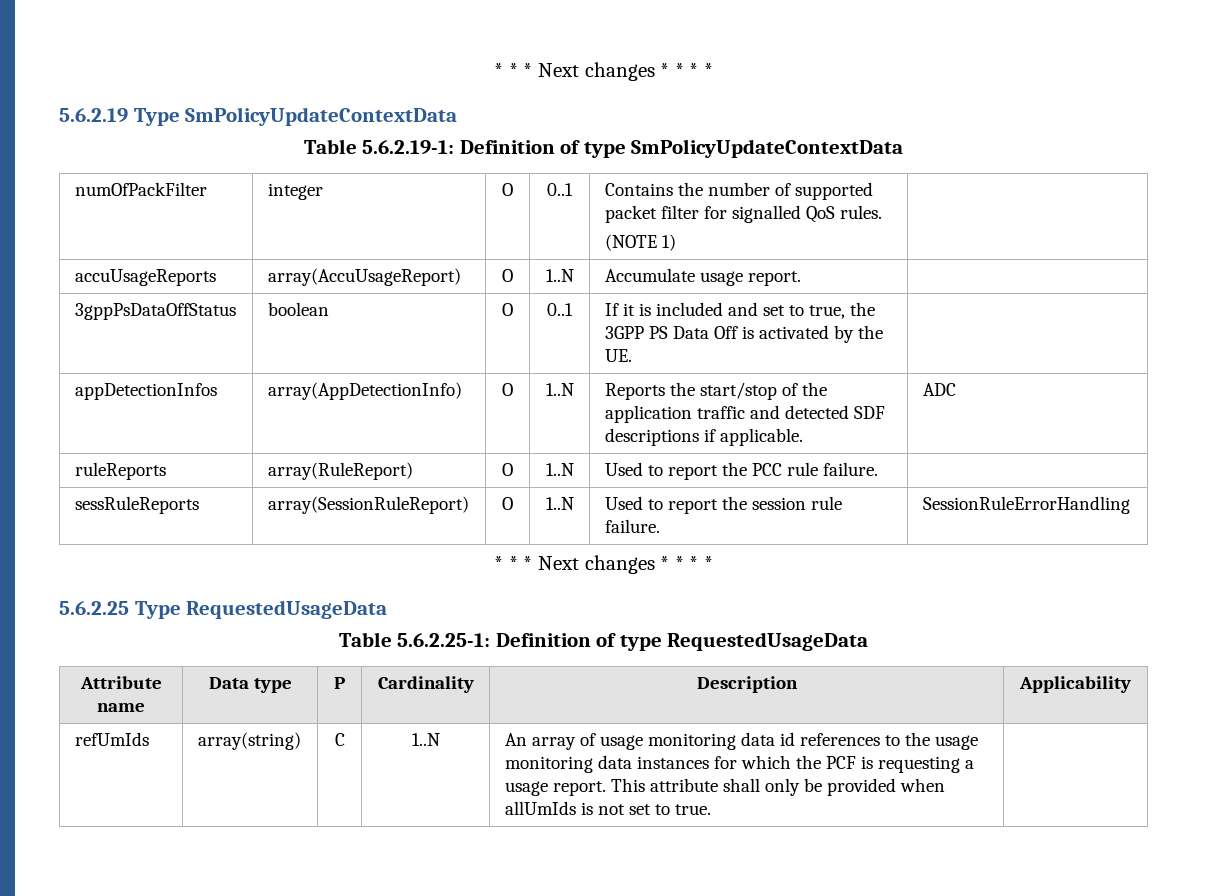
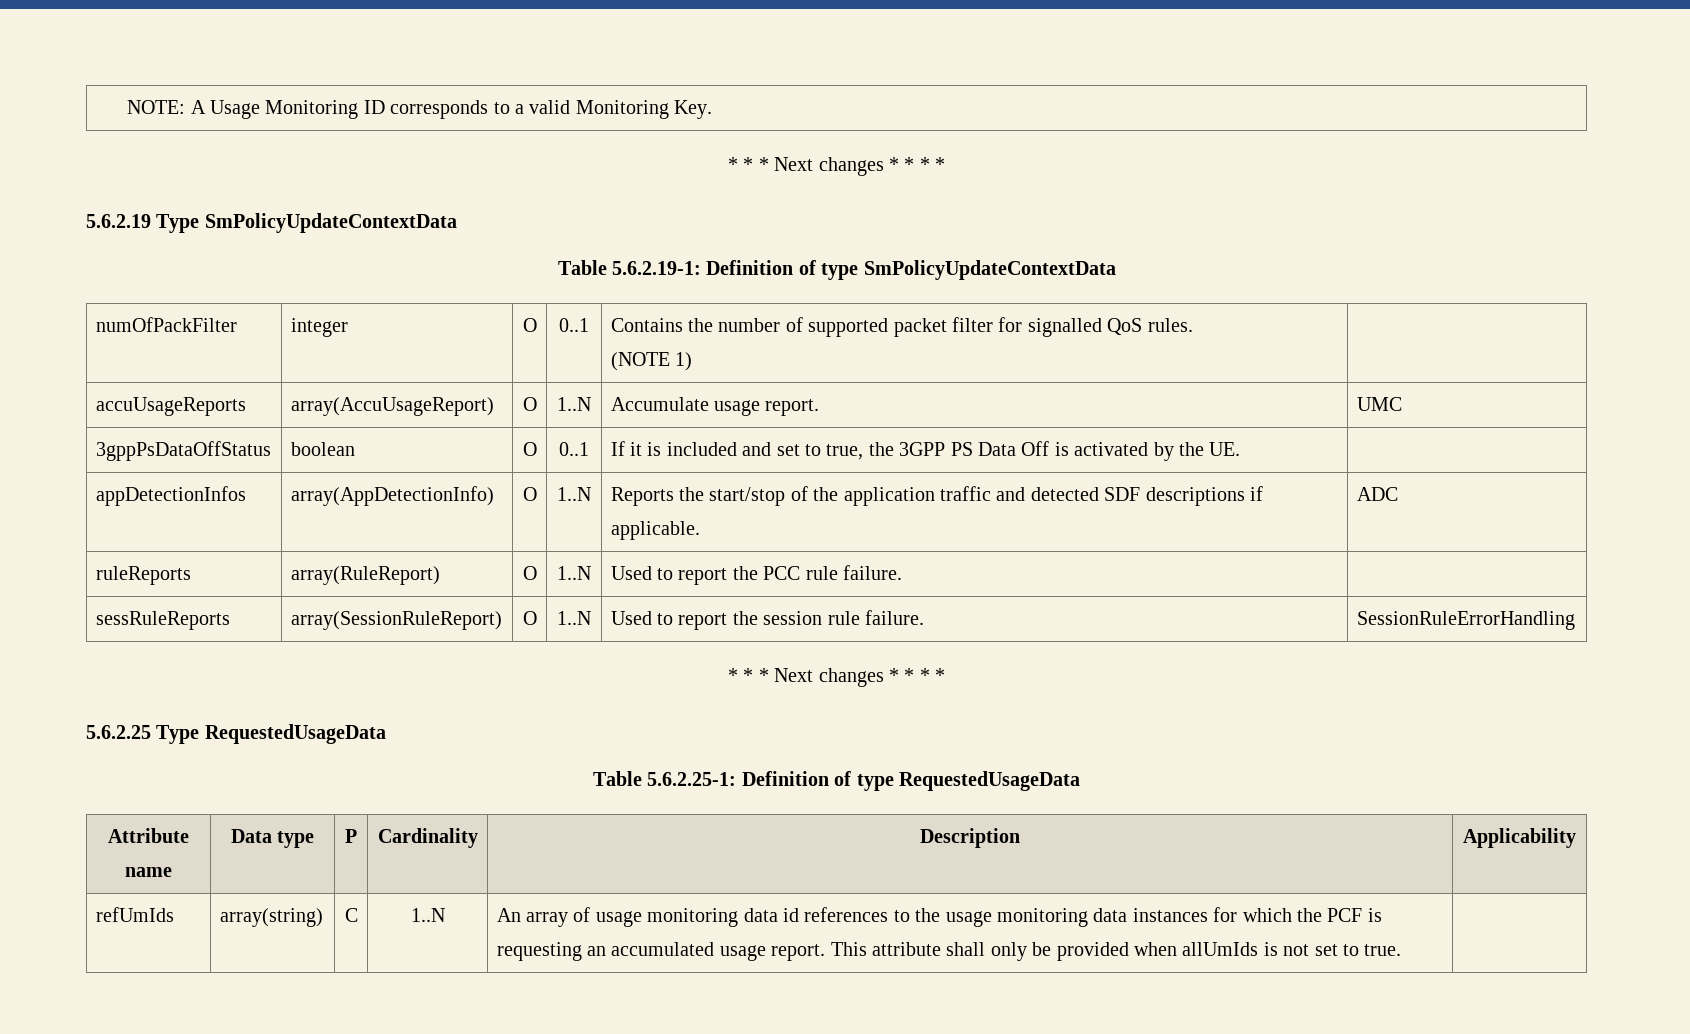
(494, 70) none -> [127,100,713,119] NOTE: A Usage Monitoring ID corresponds to a valid Monitoring Key. //
(801, 278) none -> [1356,397,1402,411] UMC
[964,760,974,769] a -> [587,942,715,956] an accumulated

